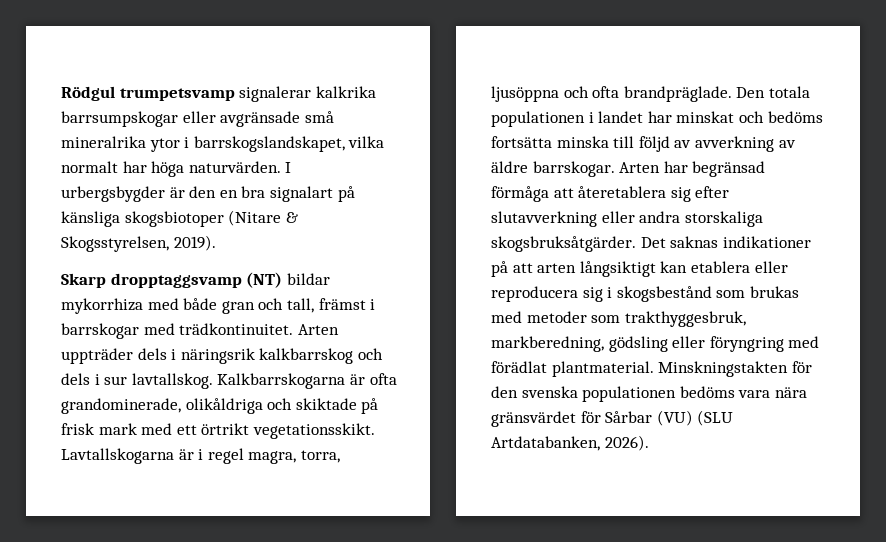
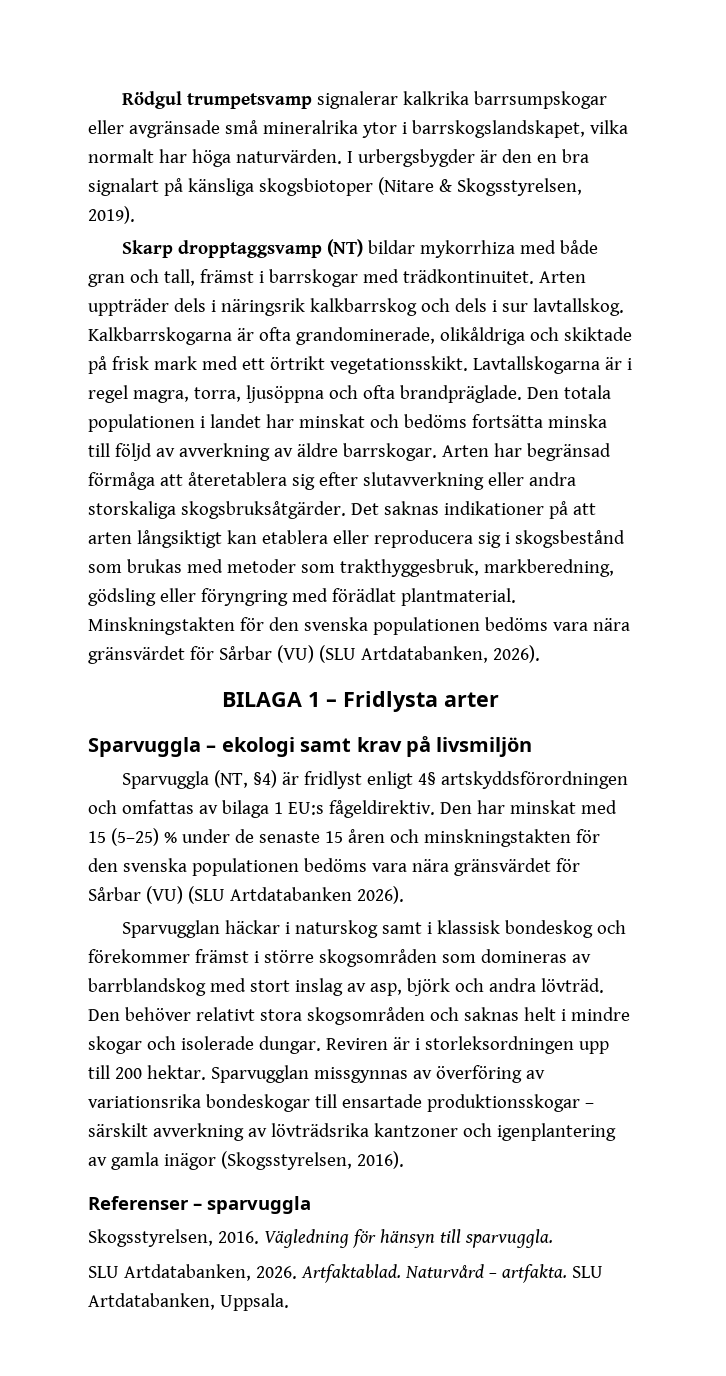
(649, 443) none -> [221,691,499,712] [88,736,533,757] [122,770,629,789] [88,800,617,818] [88,828,600,847] [88,858,580,876] [88,886,404,904] [122,920,627,938] [88,949,591,967] [88,978,604,996] [88,1007,630,1025] [88,1036,609,1054] [88,1065,545,1083] [88,1094,594,1112] [88,1123,616,1141] [88,1151,404,1170] [88,1196,311,1214] [88,1229,553,1248] [88,1264,603,1283] [88,1293,289,1311] // BILAGA 1 – Fridlysta arter // Sparvuggla – ekologi samt krav på livsmiljön // Sparvuggla (NT, §4) är fridlyst enligt 4§ artskyddsförordningen och omfattas av bilaga 1 EU:s fågeldirektiv. Den har minskat med 15 (5–25) % under de senaste 15 åren och minskningstakten för den svenska populationen bedöms vara nära gränsvärdet för Sårbar (VU) (SLU Artdatabanken 2026). // Sparvugglan häckar i naturskog samt i klassisk bondeskog och förekommer främst i större skogsområden som domineras av barrblandskog med stort inslag av asp, björk och andra lövträd. Den behöver relativt stora skogsområden och saknas helt i mindre skogar och isolerade dungar. Reviren är i storleksordningen upp till 200 hektar. Sparvugglan missgynnas av överföring av variationsrika bondeskogar till ensartade produktionsskogar – särskilt avverkning av lövträdsrika kantzoner och igenplantering av gamla inägor (Skogsstyrelsen, 2016). // Referenser – sparvuggla // Skogsstyrelsen, 2016. Vägledning för hänsyn till sparvuggla. // SLU Artdatabanken, 2026. Artfaktablad. Naturvård – artfakta. SLU Artdatabanken, Uppsala.

